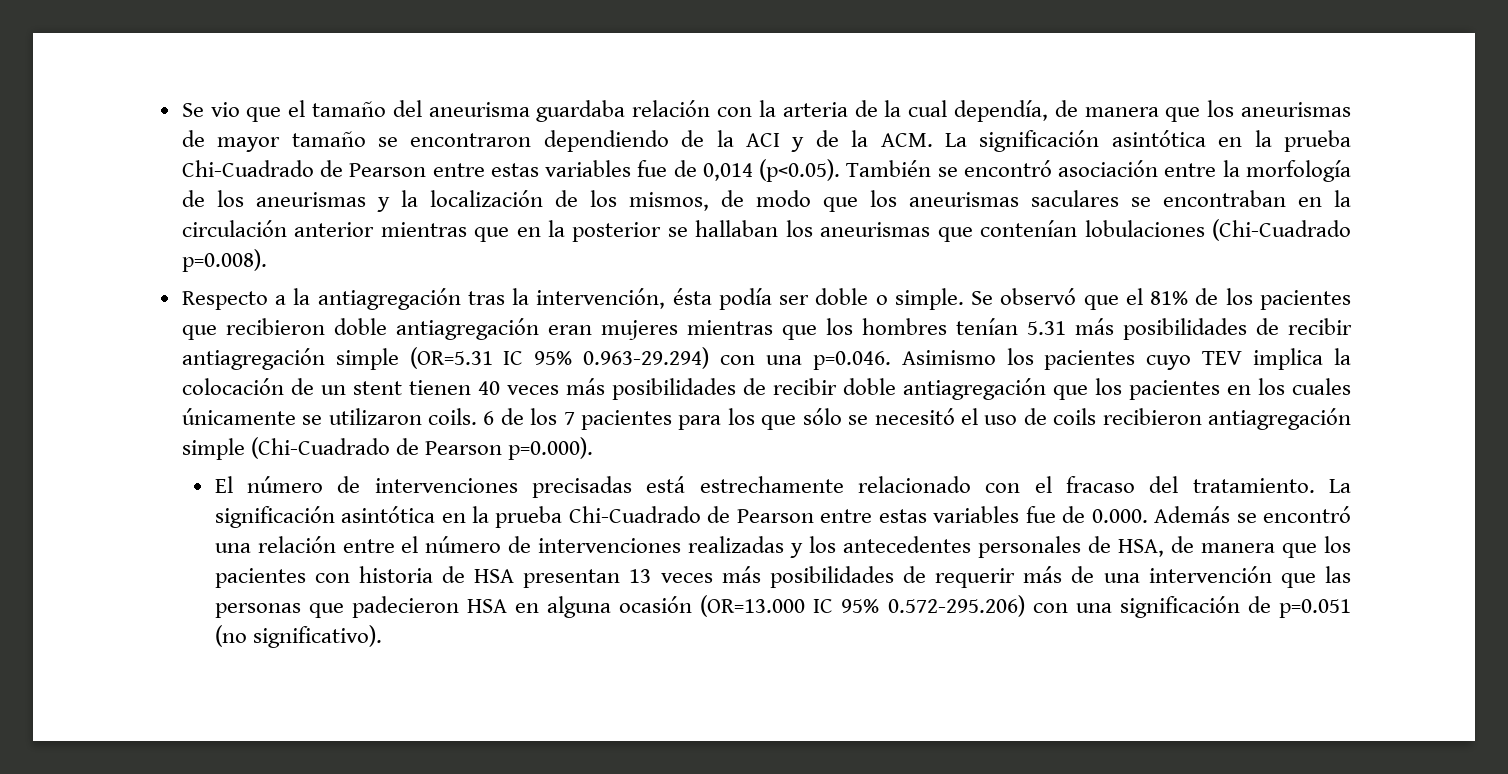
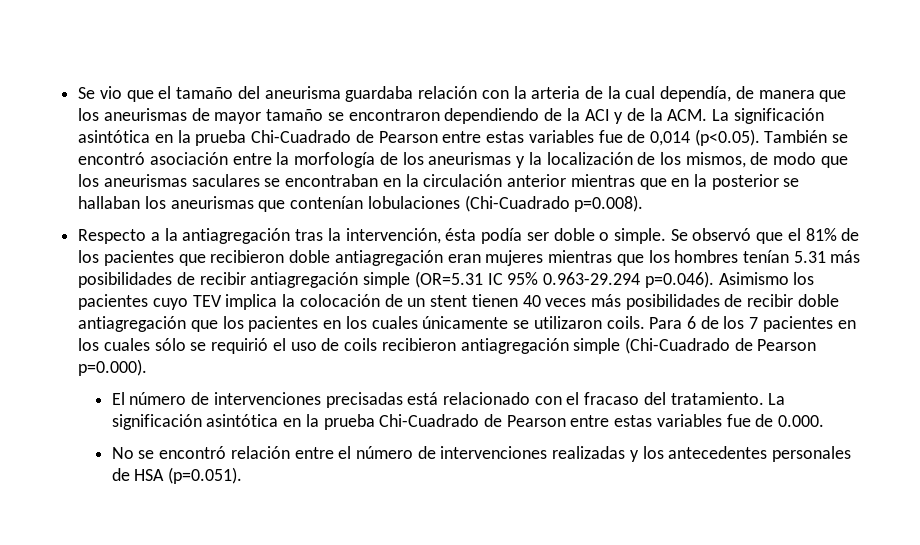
[583,347,891,370] 0.963-29.294) con una p=0.046. -> [543,271,714,288] 0.963-29.294 p=0.046).
(477, 416) none -> [649,317,683,329] Para
[678,408,797,430] para los que -> [837,320,856,329] [78,338,150,351] en los cuales
[874,408,955,425] necesitó -> [211,338,269,354] requirió
[699,476,844,493] estrechamente -> (439, 398) none
[1154,506,1351,523] [214,543,251,553] Además se encontró una -> [111,446,227,459] // No se encontró
[1118,536,1351,558] [214,566,1351,588] [214,595,1351,618] [214,625,382,648] HSA, de manera que los pacientes con historia de HSA presentan 13 veces más posibilidades de requerir más de una intervención que las personas que padecieron HSA en alguna ocasión (OR=13.000 IC 95% 0.572-295.206) con una significación de p=0.051 (no significativo). -> [134,467,243,484] HSA (p=0.051).

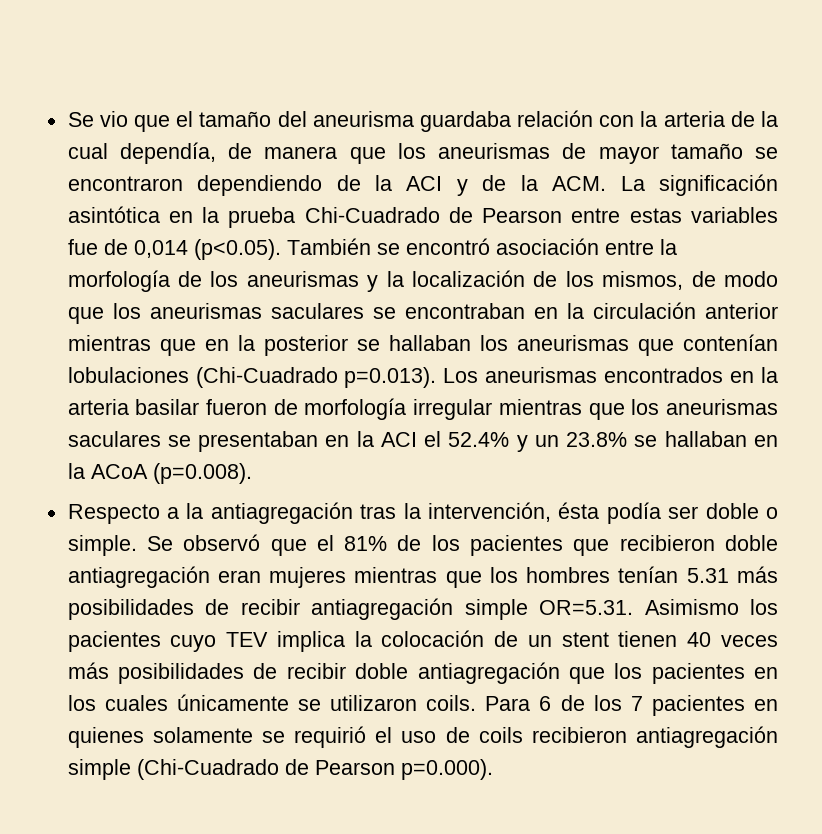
[574,195,644,212] p=0.008). -> [344,367,778,388] [67,398,778,420] [67,431,778,452] [67,463,252,484] p=0.013). Los aneurismas encontrados en la arteria basilar fueron de morfología irregular mientras que los aneurismas saculares se presentaban en la ACI el 52.4% y un 23.8% se hallaban en la ACoA (p=0.008).
[414,271,714,288] (OR=5.31 IC 95% 0.963-29.294 p=0.046). -> [539,600,634,615] OR=5.31.
[78,338,186,351] los cuales sólo -> [67,727,253,748] quienes solamente
[111,392,786,408] [111,414,825,430] [111,446,852,462] [111,467,243,484] // El número de intervenciones precisadas está relacionado con el fracaso del tratamiento. La significación asintótica en la prueba Chi-Cuadrado de Pearson entre estas variables fue de 0.000. // No se encontró relación entre el número de intervenciones realizadas y los antecedentes personales de HSA (p=0.051). -> (493, 769) none

